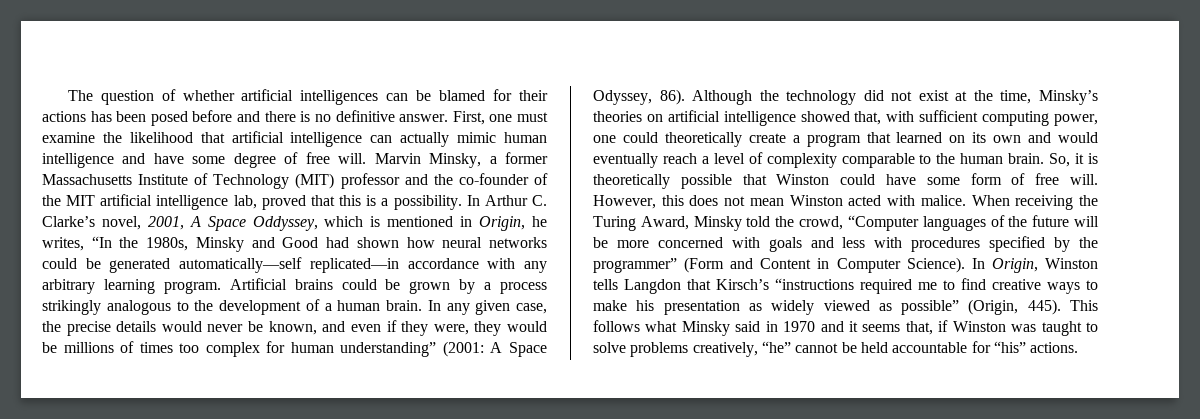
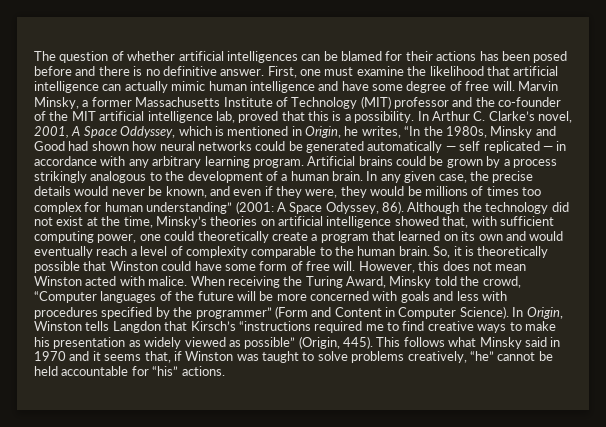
[179,257,399,273] automatically—self replicated—in -> [367,141,567,153] automatically — self replicated — in

